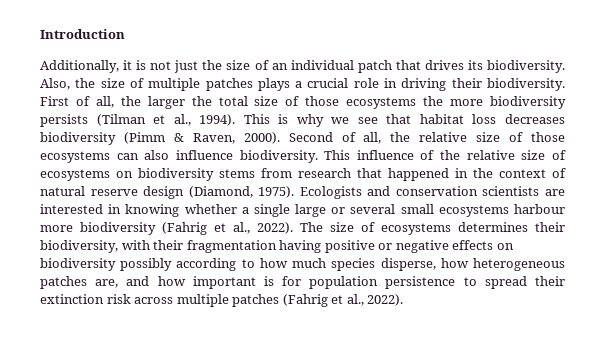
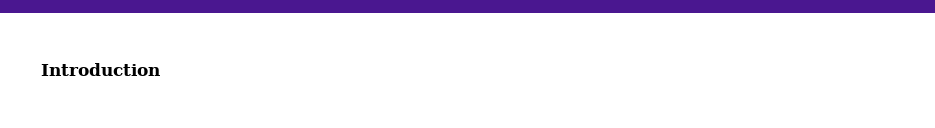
[40,60,565,73] [40,78,566,91] [40,96,566,109] [40,114,565,127] [40,132,566,145] [40,150,566,163] [40,168,566,181] [40,186,565,199] [40,204,565,217] [40,222,565,235] [40,240,514,253] [40,258,565,271] [40,276,565,289] [40,294,404,307] // Additionally, it is not just the size of an individual patch that drives its biodiversity. Also, the size of multiple patches plays a crucial role in driving their biodiversity. First of all, the larger the total size of those ecosystems the more biodiversity persists (Tilman et al., 1994). This is why we see that habitat loss decreases biodiversity (Pimm & Raven, 2000). Second of all, the relative size of those ecosystems can also influence biodiversity. This influence of the relative size of ecosystems on biodiversity stems from research that happened in the context of natural reserve design (Diamond, 1975). Ecologists and conservation scientists are interested in knowing whether a single large or several small ecosystems harbour more biodiversity (Fahrig et al., 2022). The size of ecosystems determines their biodiversity, with their fragmentation having positive or negative effects on biodiversity possibly according to how much species disperse, how heterogeneous patches are, and how important is for population persistence to spread their extinction risk across multiple patches (Fahrig et al., 2022). -> (160, 69) none

